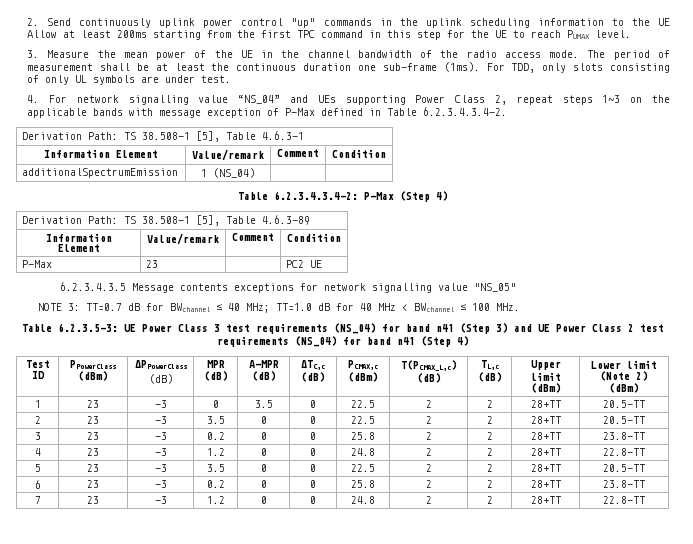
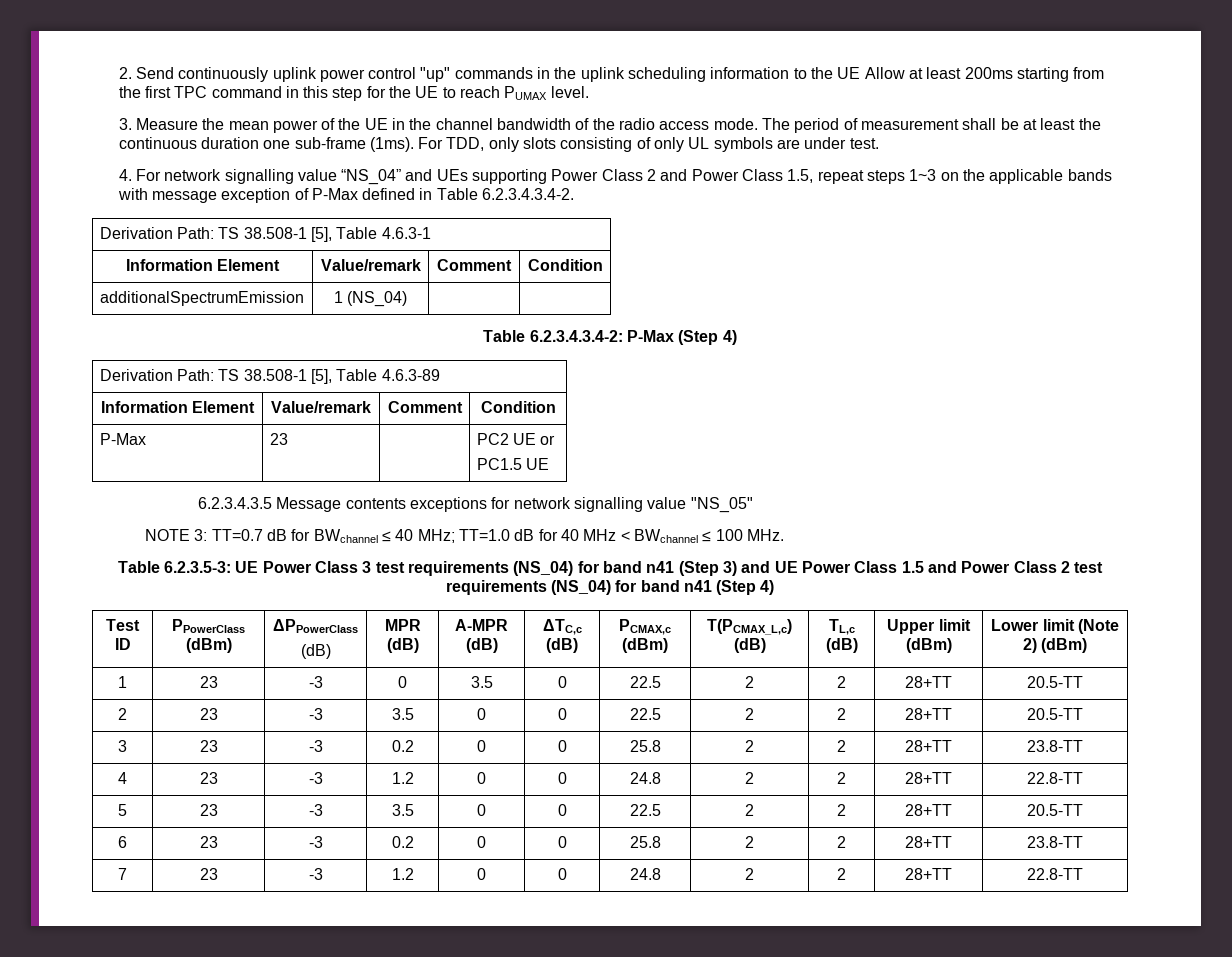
[494,95,507,105] 2, -> [647,169,814,183] 2 and Power Class 1.5,
(323, 264) none -> [540,435,556,445] [476,458,550,470] or // PC1.5 UE
(622, 328) none -> [901,561,1057,573] 1.5 and Power Class

